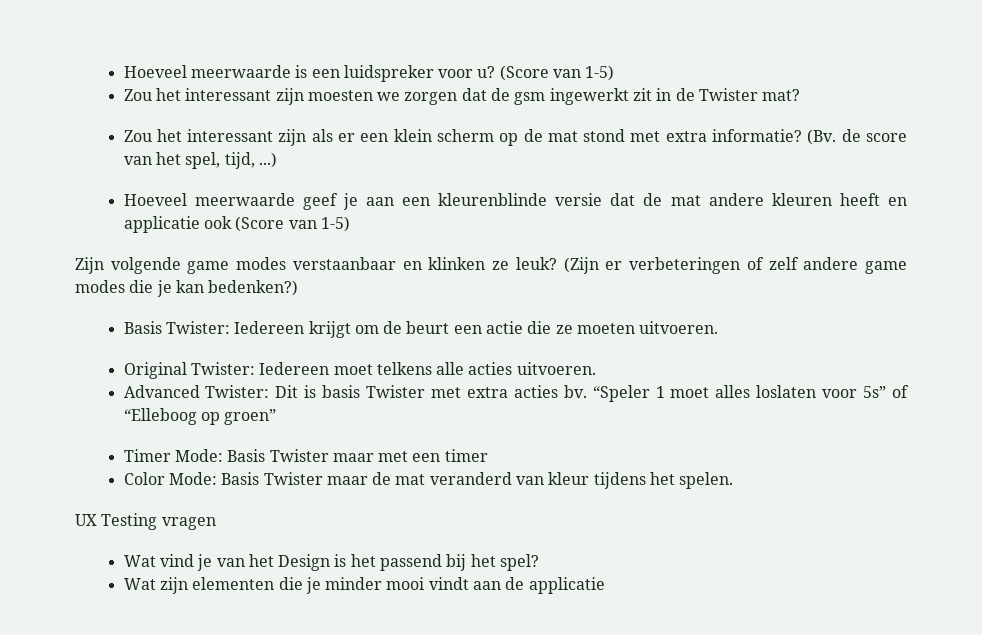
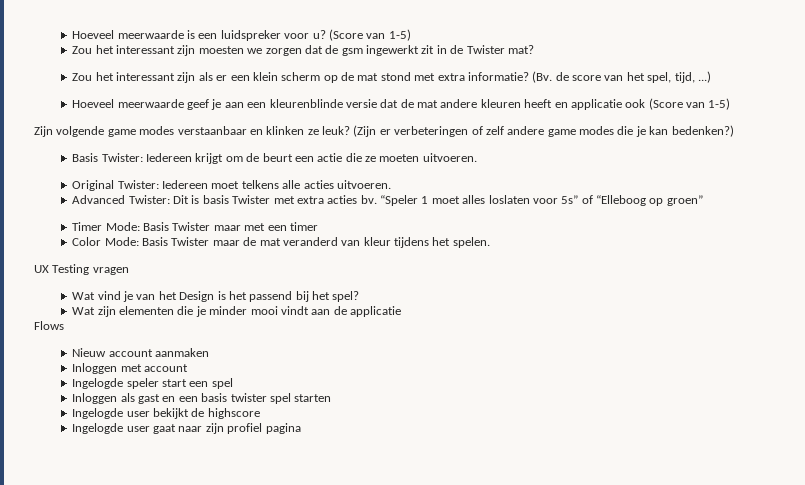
(605, 585) none -> [34,321,64,330] [72,348,210,357] [72,363,189,374] [72,378,233,389] [72,393,332,404] [72,408,260,419] [72,423,301,434] // Flows // Nieuw account aanmaken // Inloggen met account // Ingelogde speler start een spel // Inloggen als gast en een basis twister spel starten // Ingelogde user bekijkt de highscore // Ingelogde user gaat naar zijn profiel pagina

